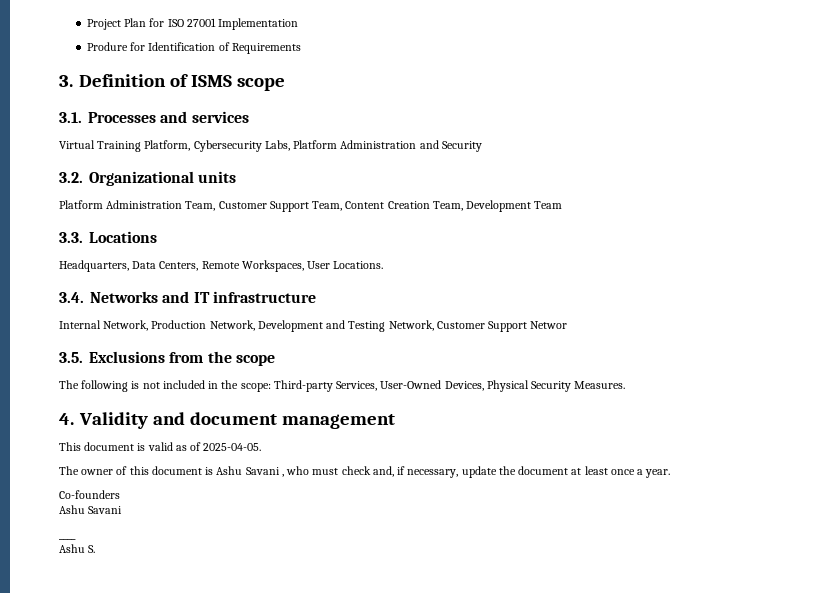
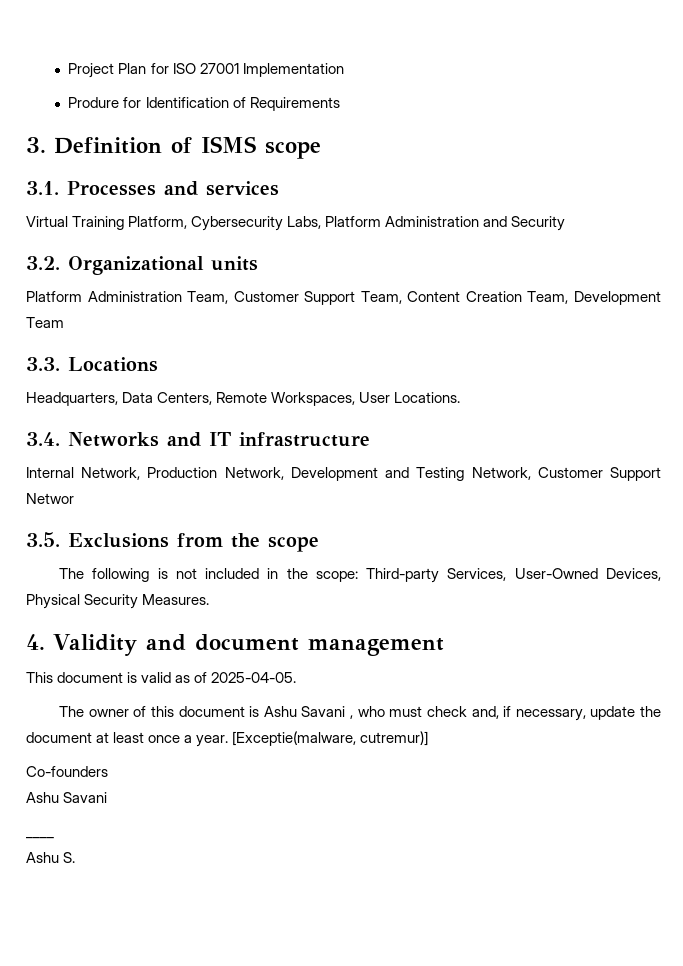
(671, 473) none -> [232,731,429,746] [Exceptie(malware, cutremur)]

